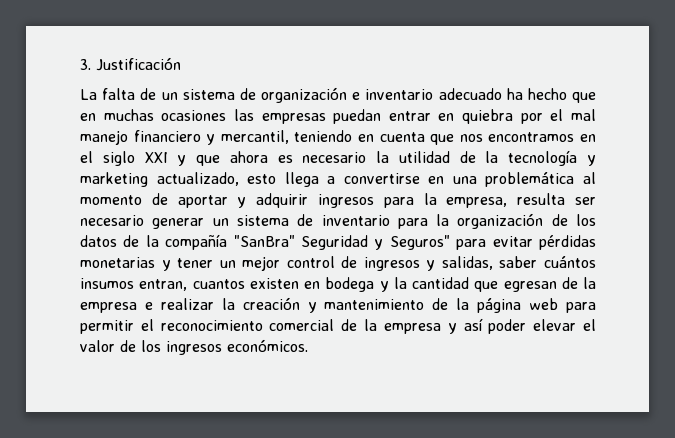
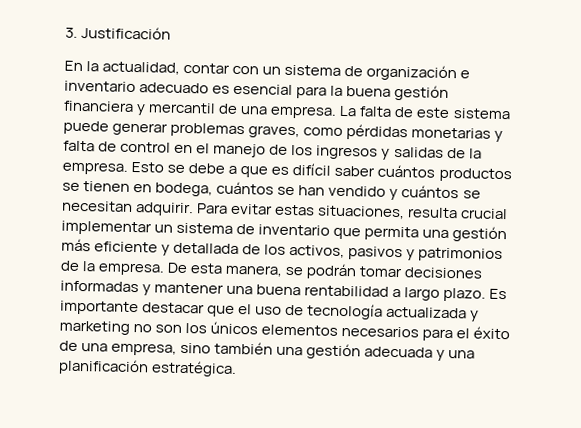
[80,88,157,100] La falta de -> [64,60,260,75] En la actualidad, contar con
[506,88,597,103] [80,109,596,124] [80,130,597,145] [80,150,596,166] [80,172,596,187] [80,193,596,208] [80,213,596,229] [80,234,596,250] [80,256,596,271] [80,277,596,292] [80,297,597,313] [80,318,596,334] [80,339,308,355] ha hecho que en muchas ocasiones las empresas puedan entrar en quiebra por el mal manejo financiero y mercantil, teniendo en cuenta que nos encontramos en el siglo XXI y que ahora es necesario la utilidad de la tecnología y marketing actualizado, esto llega a convertirse en una problemática al momento de aportar y adquirir ingresos para la empresa, resulta ser necesario generar un sistema de inventario para la organización de los datos de la compañía "SanBra" Seguridad y Seguros" para evitar pérdidas monetarias y tener un mejor control de ingresos y salidas, saber cuántos insumos entran, cuantos existen en bodega y la cantidad que egresan de la empresa e realizar la creación y mantenimiento de la página web para permitir el reconocimiento comercial de la empresa y así poder elevar el valor de los ingresos económicos. -> [212,83,450,101] [63,100,511,120] [63,120,504,143] [63,140,482,160] [62,161,512,183] [62,181,481,201] [62,200,509,220] [61,220,508,243] [61,238,504,263] [60,260,483,280] [60,280,508,302] [60,300,480,322] [59,320,511,342] [59,340,476,361] [58,358,238,378] es esencial para la buena gestión financiera y mercantil de una empresa. La falta de este sistema puede generar problemas graves, como pérdidas monetarias y falta de control en el manejo de los ingresos y salidas de la empresa. Esto se debe a que es difícil saber cuántos productos se tienen en bodega, cuántos se han vendido y cuántos se necesitan adquirir. Para evitar estas situaciones, resulta crucial implementar un sistema de inventario que permita una gestión más eficiente y detallada de los activos, pasivos y patrimonios de la empresa. De esta manera, se podrán tomar decisiones informadas y mantener una buena rentabilidad a largo plazo. Es importante destacar que el uso de tecnología actualizada y marketing no son los únicos elementos necesarios para el éxito de una empresa, sino también una gestión adecuada y una planificación estratégica.

